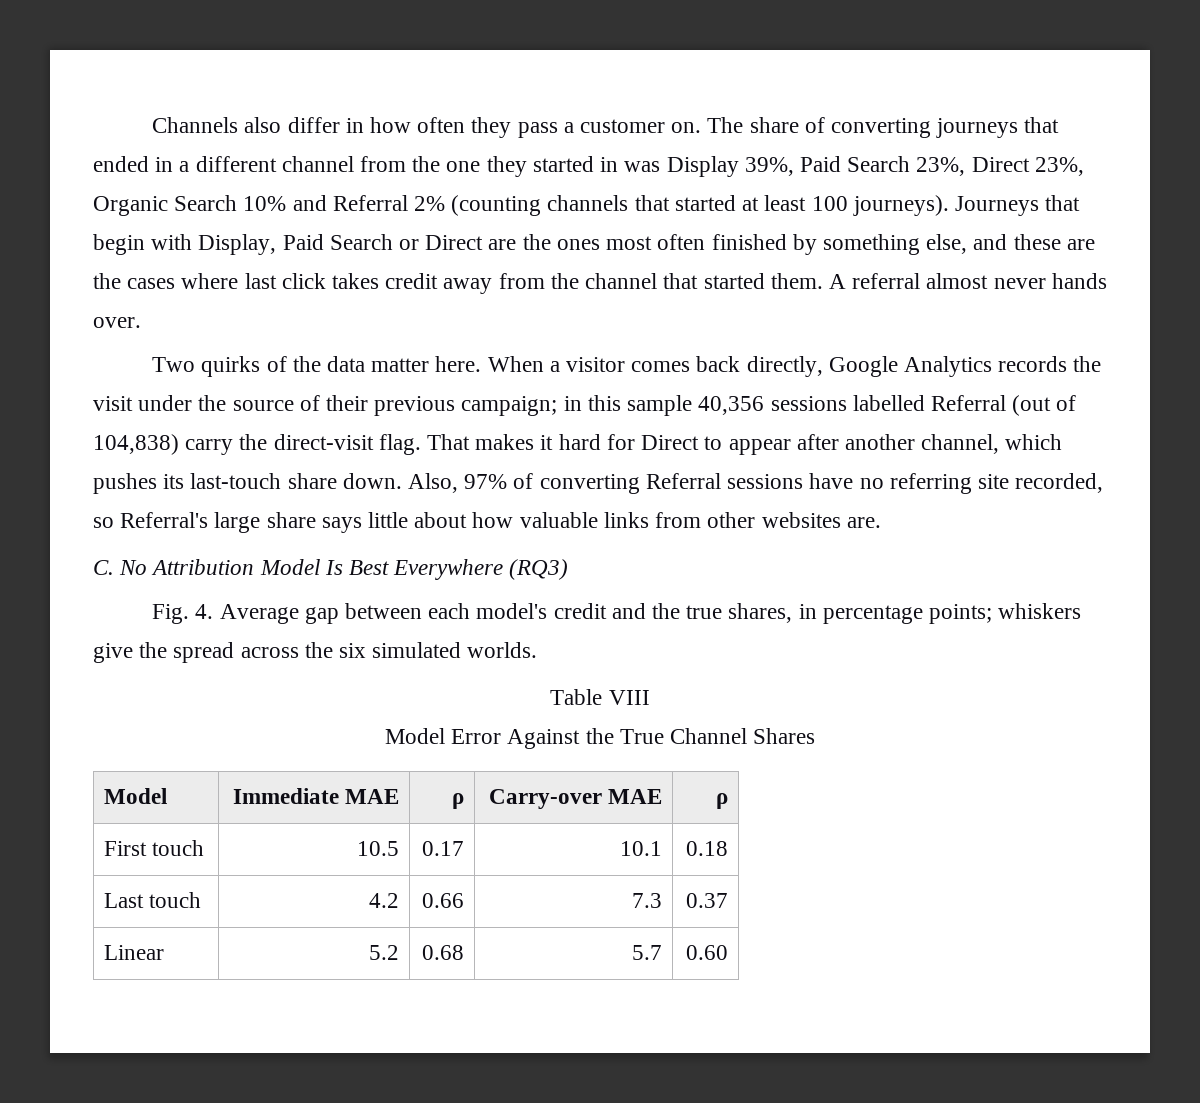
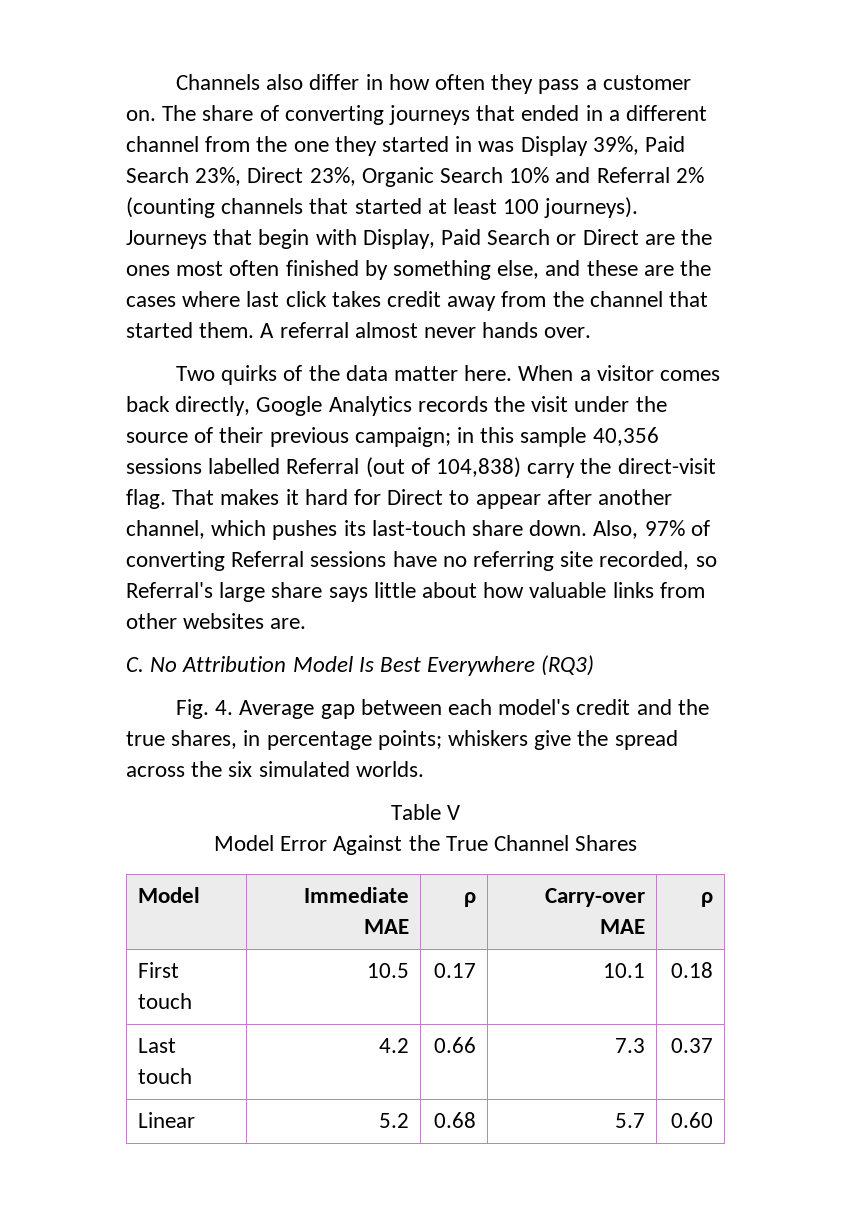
[608,690,650,705] VIII -> [447,805,461,820] V

